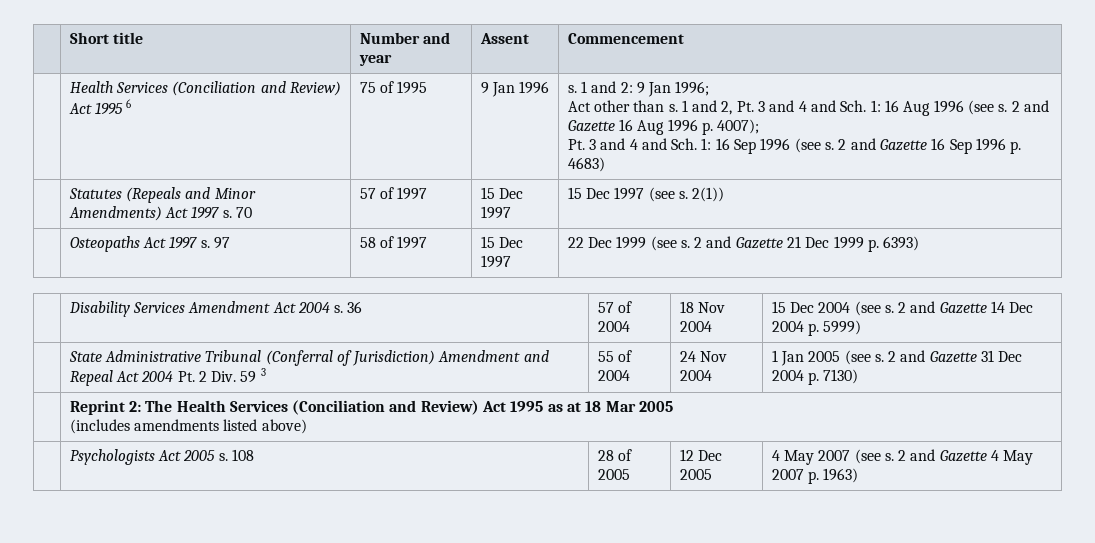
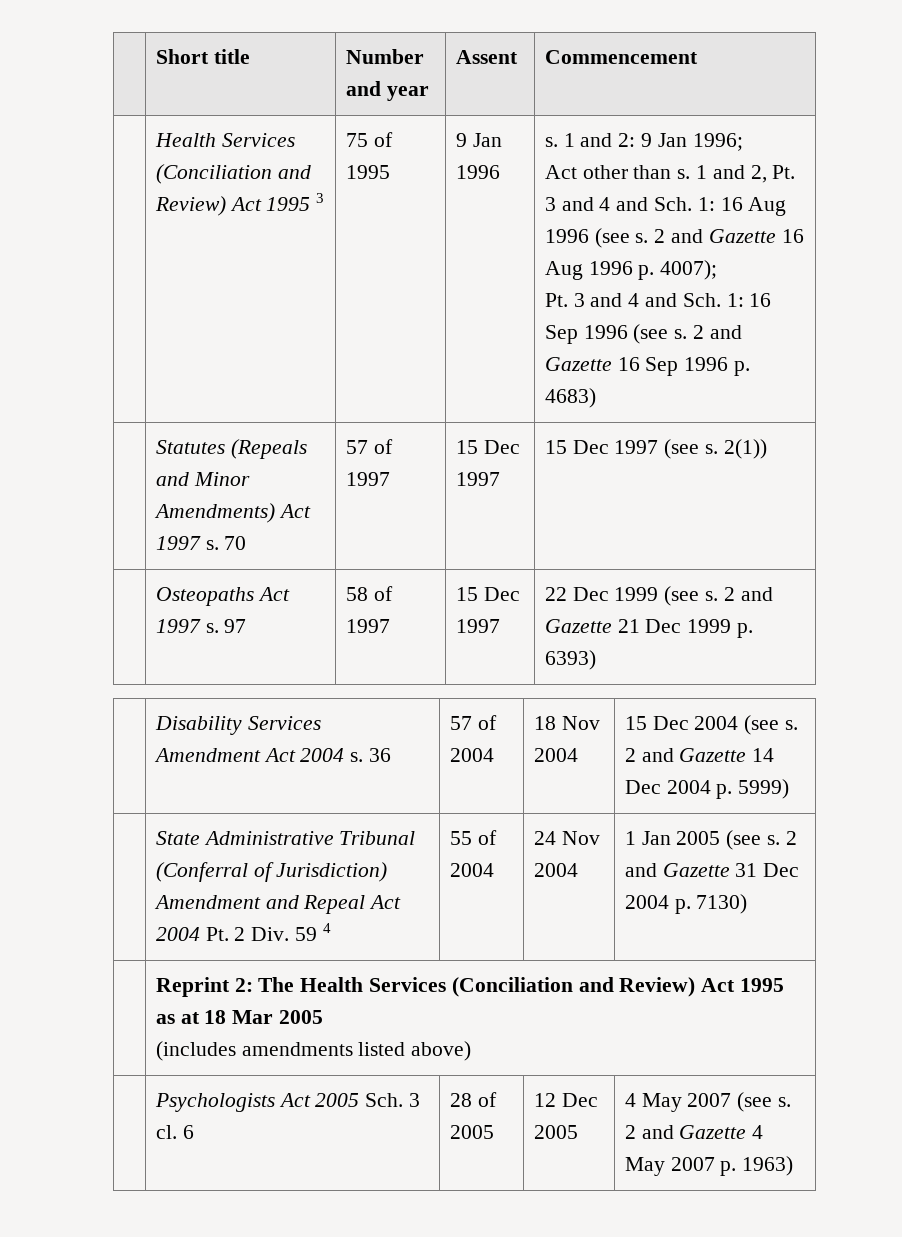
[126,99,132,108] 6 -> [316,193,325,203] 3
[260,368,266,376] 3 -> [322,923,331,933] 4
[218,449,254,461] s. 108 -> [365,1093,420,1107] [155,1125,194,1139] Sch. 3 cl. 6

